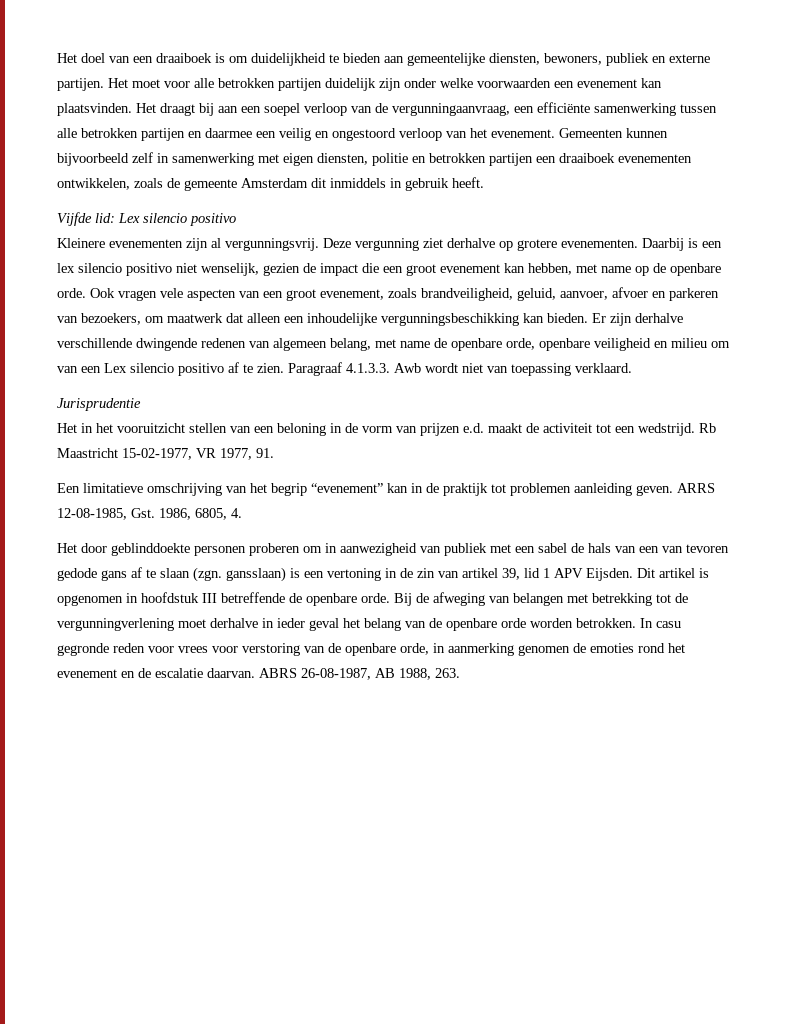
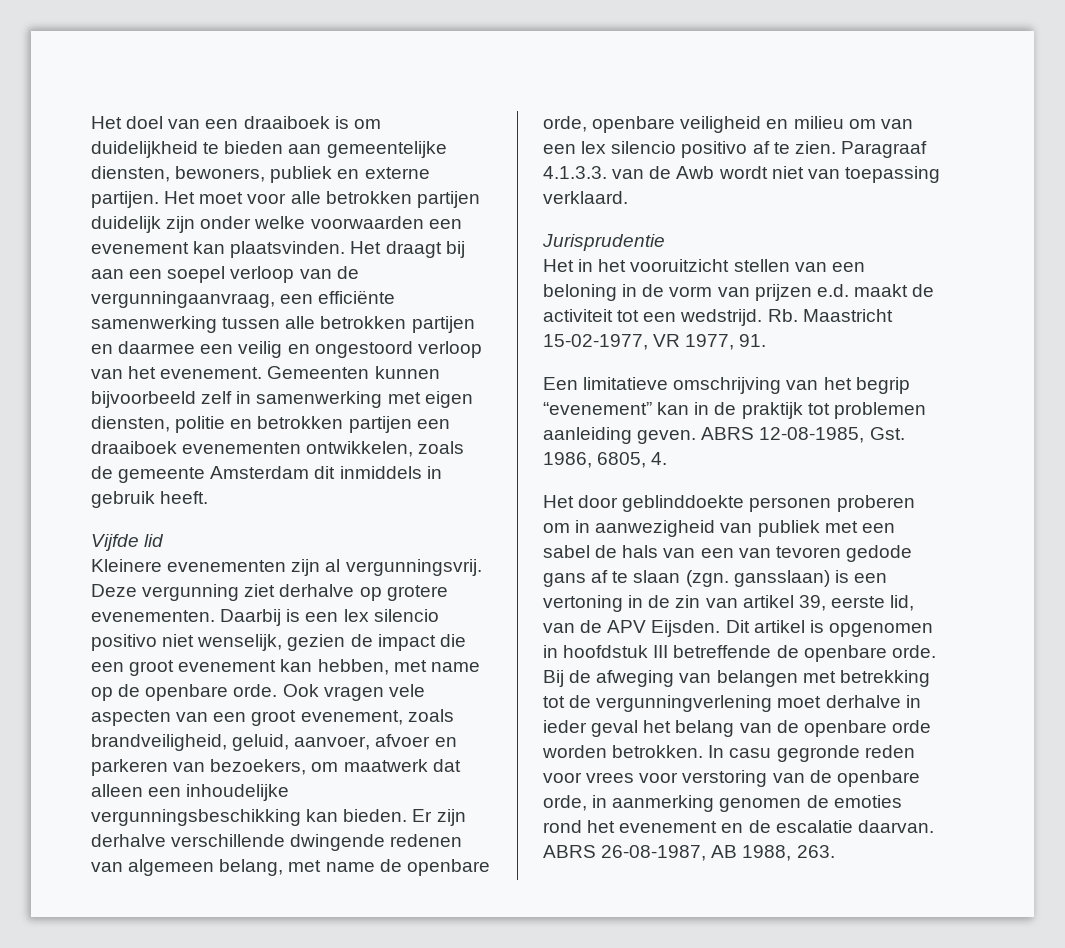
[95,213,236,226] lid: Lex silencio positivo -> [144,534,165,547] lid
[104,363,127,373] Lex -> [581,141,607,154] lex
(390, 368) none -> [612,166,672,179] van de
[699,423,716,433] Rb -> [767,309,798,322] Rb.
[677,483,715,493] ARRS -> [701,427,755,440] ABRS
[524,568,550,578] lid 1 -> [830,595,915,611] [543,620,603,633] eerste lid, van de

